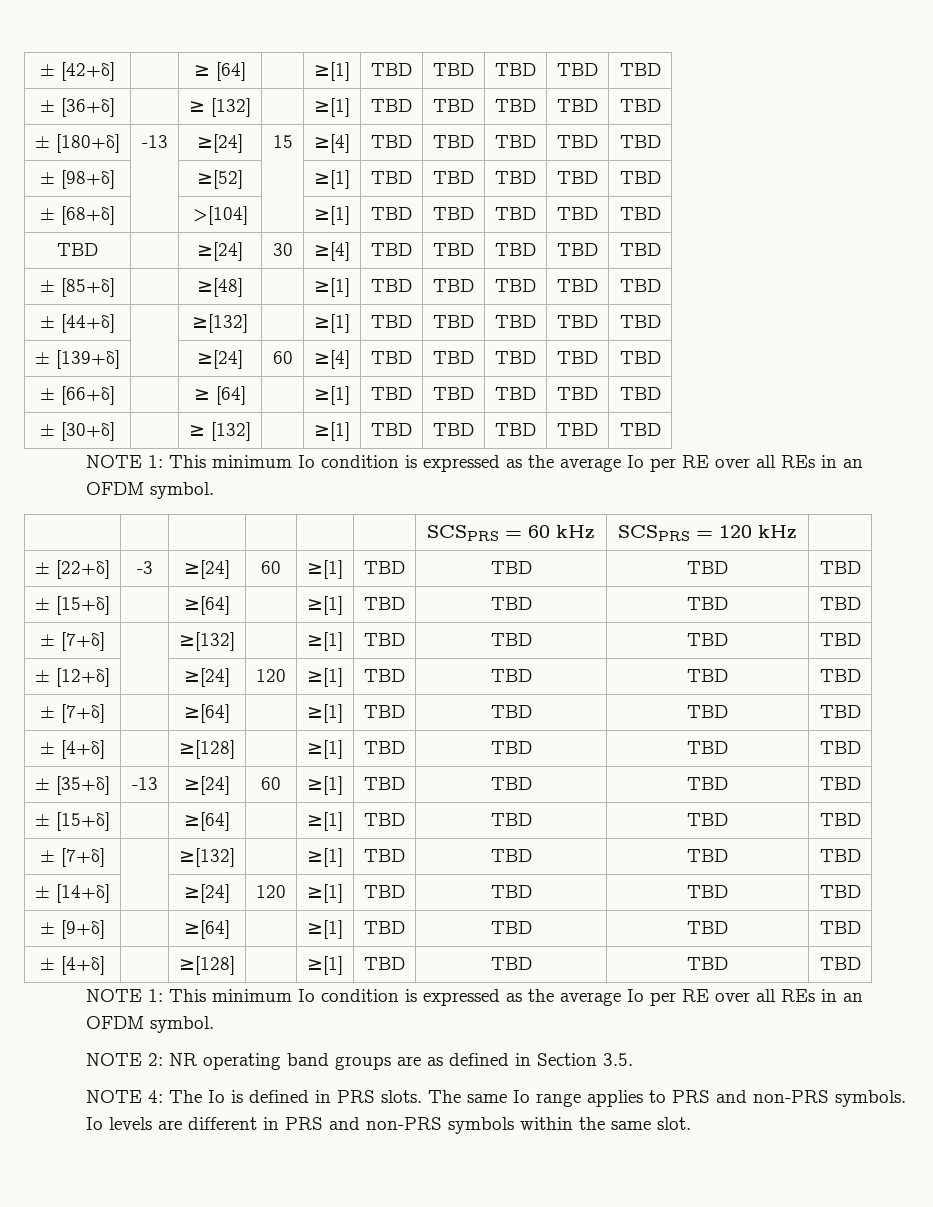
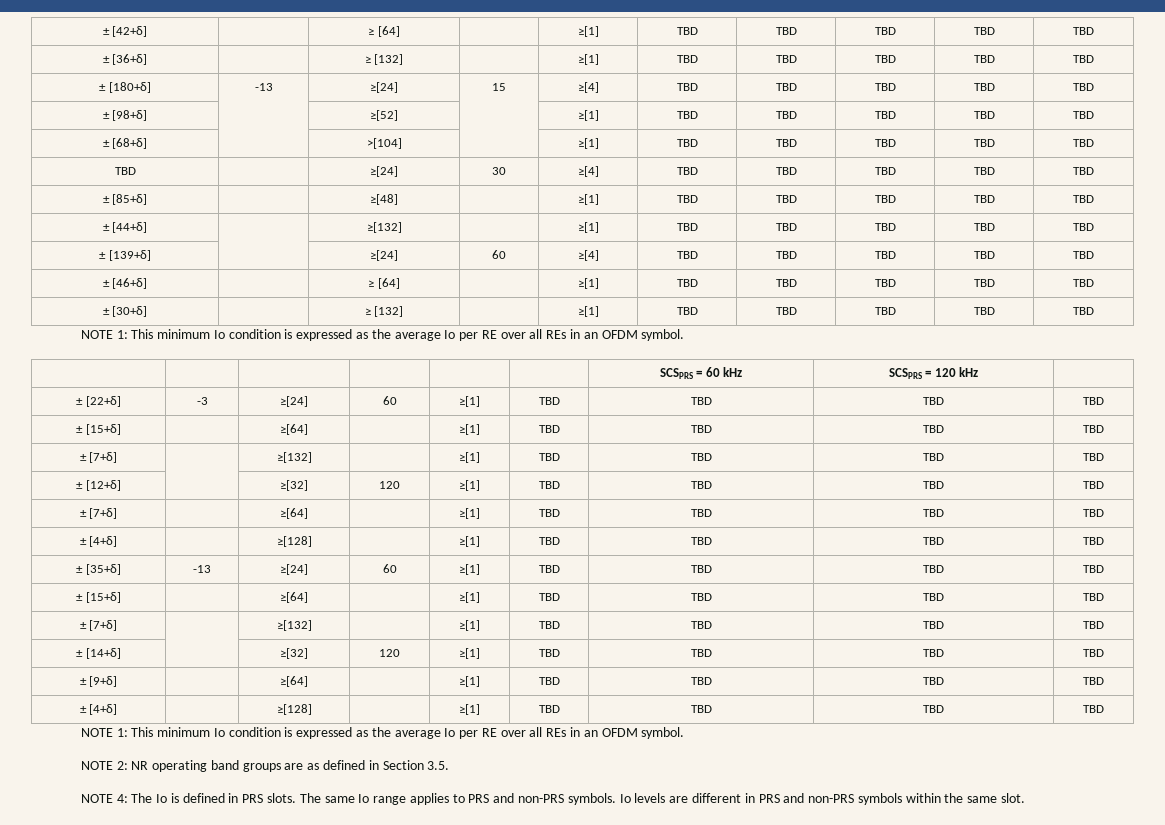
[61,386,115,405] [66+δ] -> [112,278,148,289] [46+δ]
[184,668,230,687] ≥[24] -> [280,480,308,491] ≥[32]
[184,884,230,903] ≥[24] -> [280,648,308,659] ≥[32]

